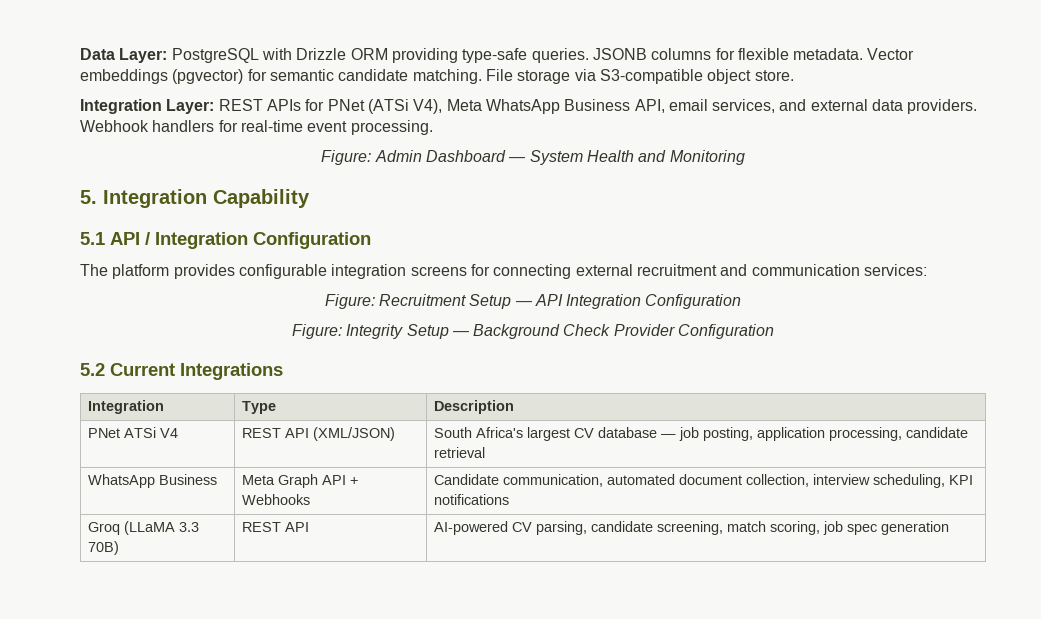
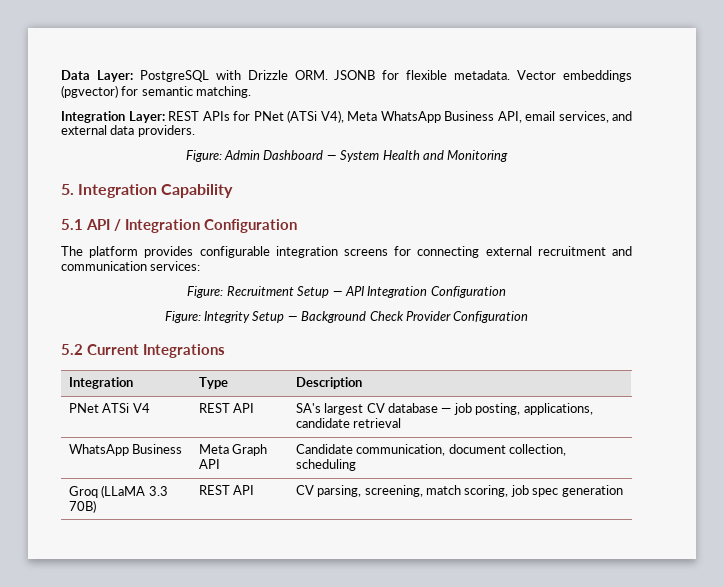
[350,48,712,63] ORM providing type-safe queries. JSONB columns -> [294,70,376,80] ORM. JSONB
[338,69,409,81] candidate -> (193, 91) none
[485,69,794,84] File storage via S3-compatible object store. -> (252, 92) none
[80,120,433,135] Webhook handlers for real-time event processing. -> (195, 131) none
[313,427,396,441] [434,427,524,438] (XML/JSON) | South Africa's -> [295,403,321,413] | SA's
[757,427,903,441] application processing, -> [523,403,593,415] applications,
[350,477,359,485] [242,494,311,505] + Webhooks -> (220, 464) none
[607,474,676,485] automated -> (446, 450) none
[813,474,974,488] [434,494,510,505] interview scheduling, KPI notifications -> [295,459,356,471] scheduling
[434,521,509,535] AI-powered -> (255, 490) none
[591,521,654,532] candidate -> (362, 491) none

